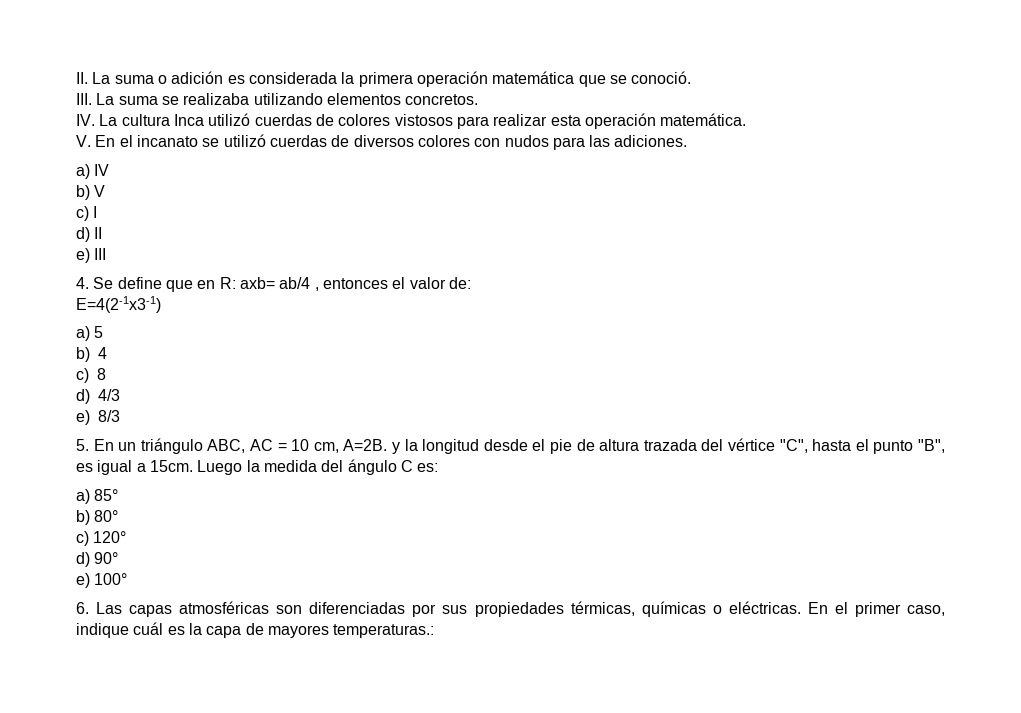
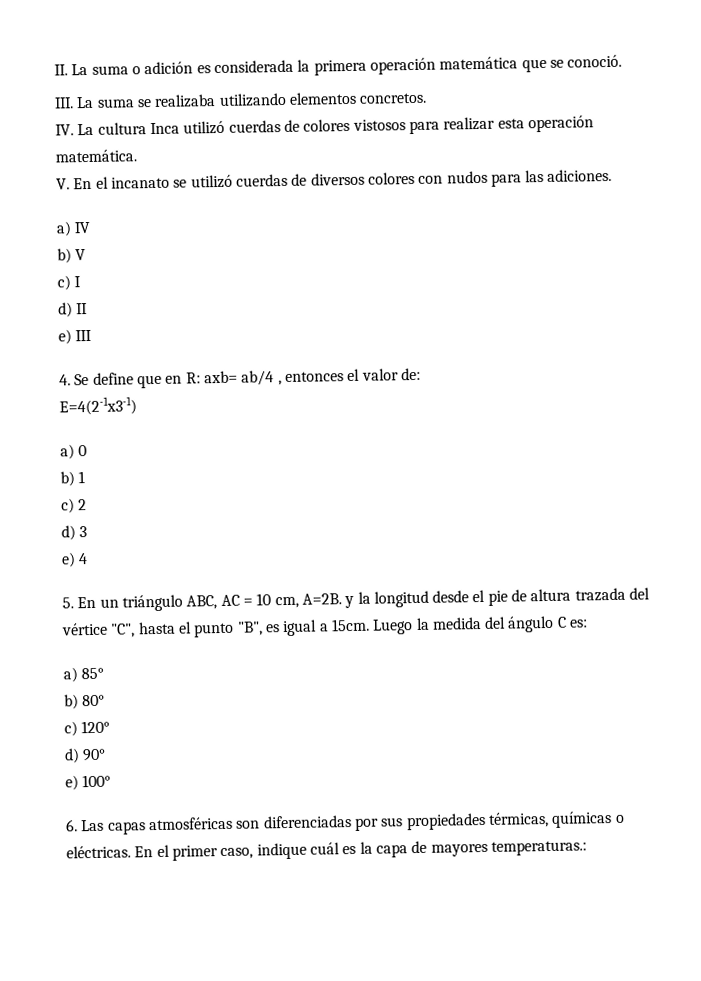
[94,326,104,338] [76,347,107,362] [76,368,107,383] [76,389,120,404] [76,410,120,425] 5 // b) 4 // c) 8 // d) 4/3 // e) 8/3 -> [78,445,88,457] [60,471,86,487] [61,498,88,514] [61,525,88,541] [61,552,89,568] 0 // b) 1 // c) 2 // d) 3 // e) 4

